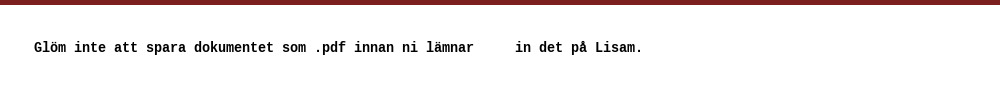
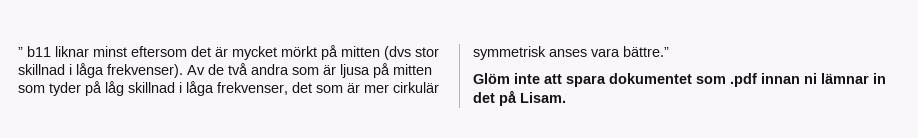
(34, 46) none -> [18,45,439,60] [18,63,432,78] [18,81,439,96] [473,46,669,60] ” b11 liknar minst eftersom det är mycket mörkt på mitten (dvs stor skillnad i låga frekvenser). Av de två andra som är ljusa på mitten som tyder på låg skillnad i låga frekvenser, det som är mer cirkulär symmetrisk anses vara bättre.” //

